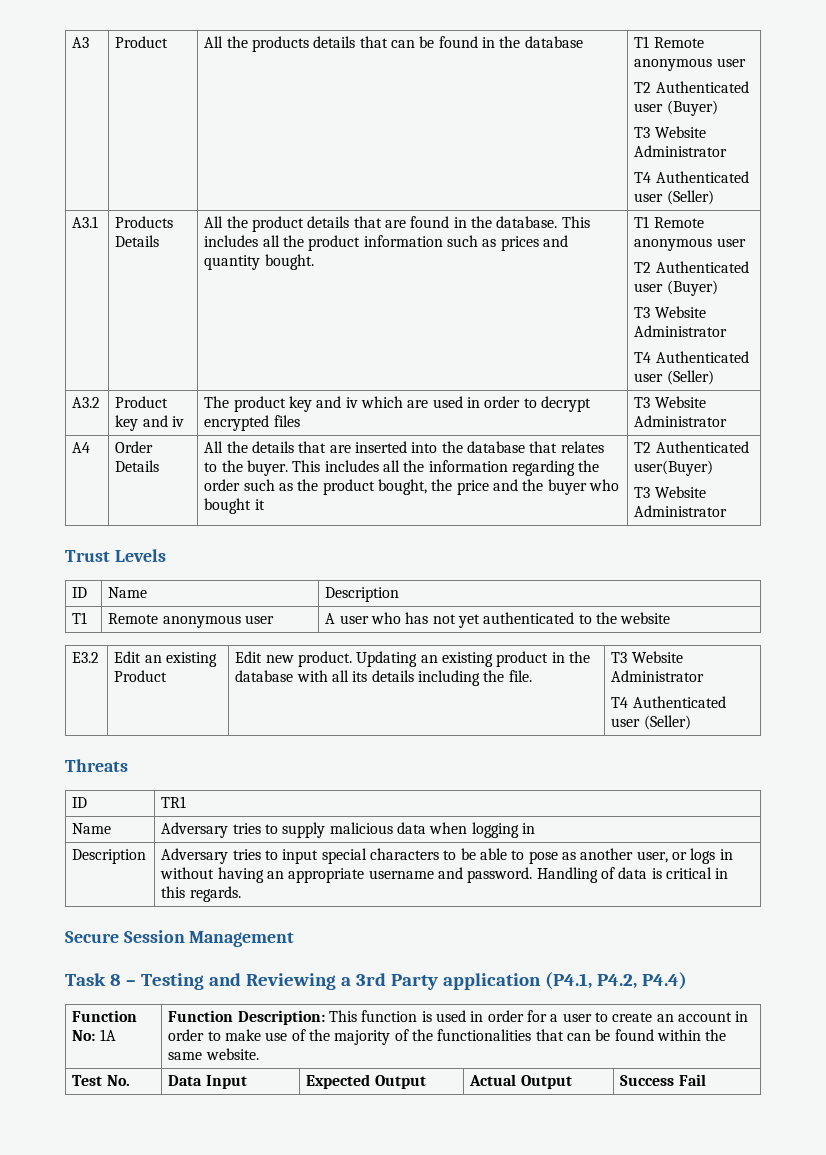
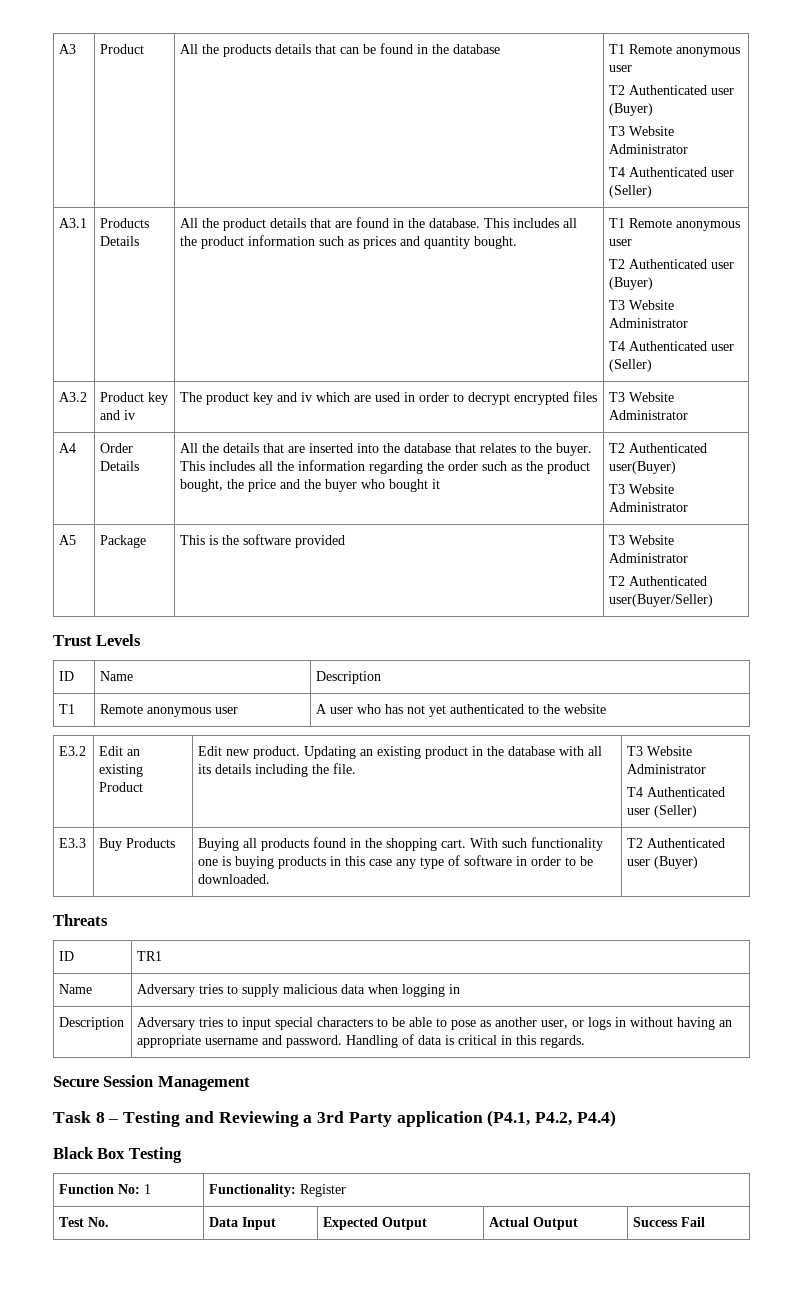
(728, 511) none -> [59,535,77,545] [100,535,147,548] [180,534,346,548] [609,535,675,545] [609,553,689,563] [609,576,708,586] [609,594,714,607] // A5 | Package | This is the software provided | T3 Website Administrator // T2 Authenticated user(Buyer/Seller)
(691, 722) none -> [59,838,87,848] [99,838,176,851] [198,837,604,851] [198,855,594,869] [198,874,271,884] [627,838,726,848] [627,856,699,869] // E3.3 | Buy Products | Buying all products found in the shopping cart. With such functionality one is buying products in this case any type of software in order to be downloaded. | T2 Authenticated user (Buyer)
(687, 981) none -> [53,1147,182,1163] // Black Box Testing
[99,1029,116,1041] [168,1010,749,1025] [168,1029,727,1045] [168,1048,259,1060] 1A | Function Description: This function is used in order for a user to create an account in order to make use of the majority of the functionalities that can be found within the same website. -> [144,1184,152,1194] [209,1184,347,1197] 1 | Functionality: Register

